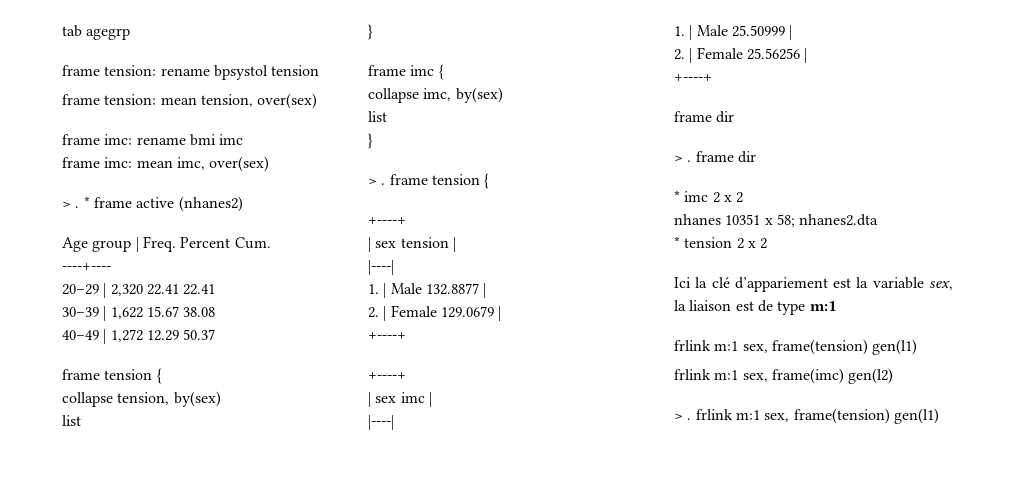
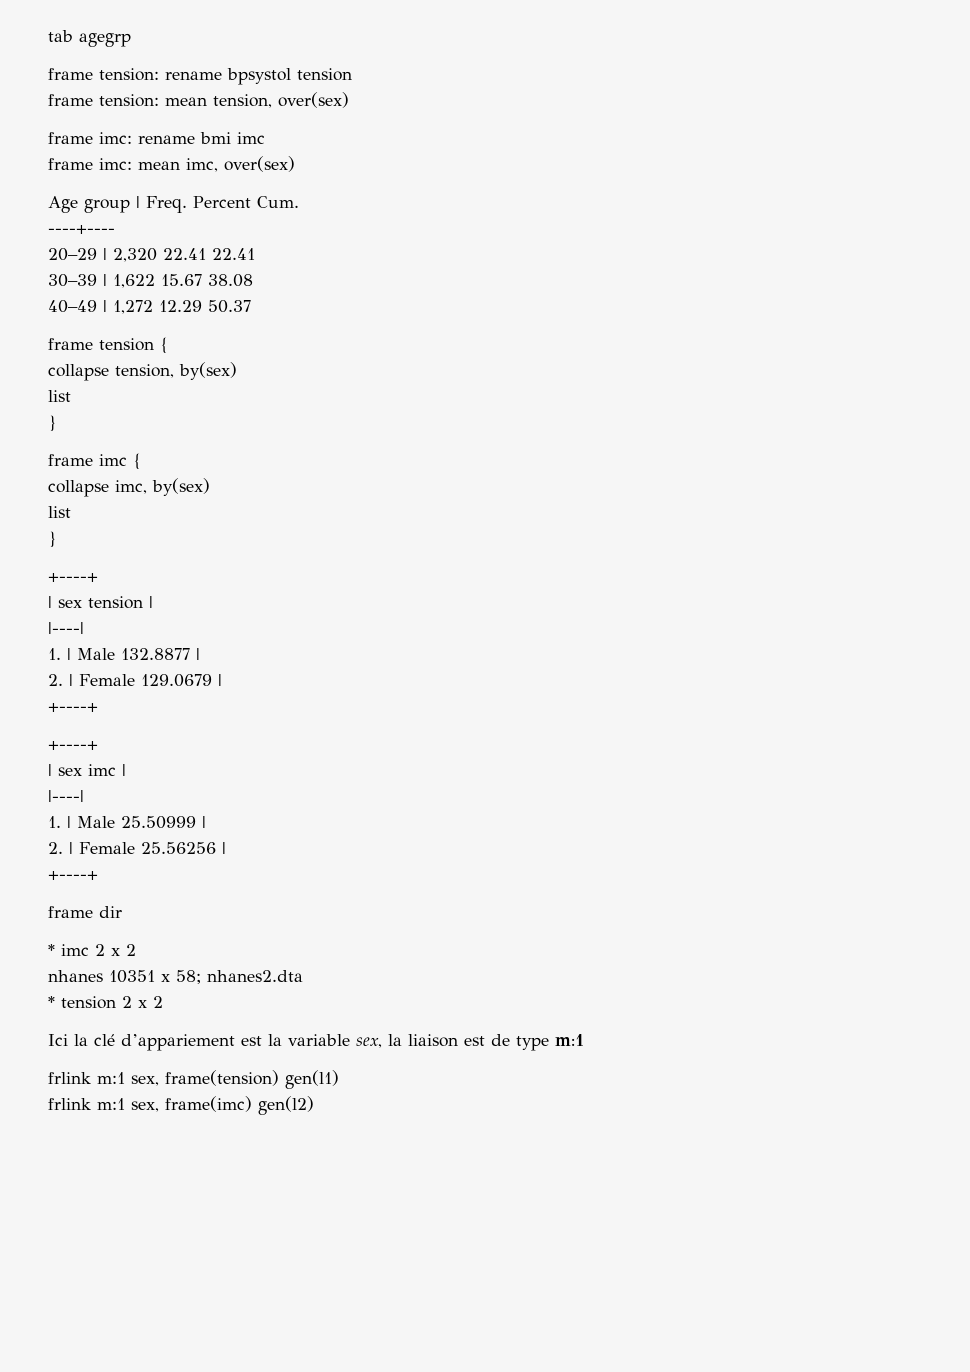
[62,196,243,212] // > . * frame active (nhanes2) -> (295, 164) none
[368,173,490,189] // > . frame tension { -> (57, 539) none
[674,151,756,163] // > . frame dir -> (122, 912) none
[674,408,939,424] // > . frlink m:1 sex, frame(tension) gen(l1) -> (314, 1105) none

